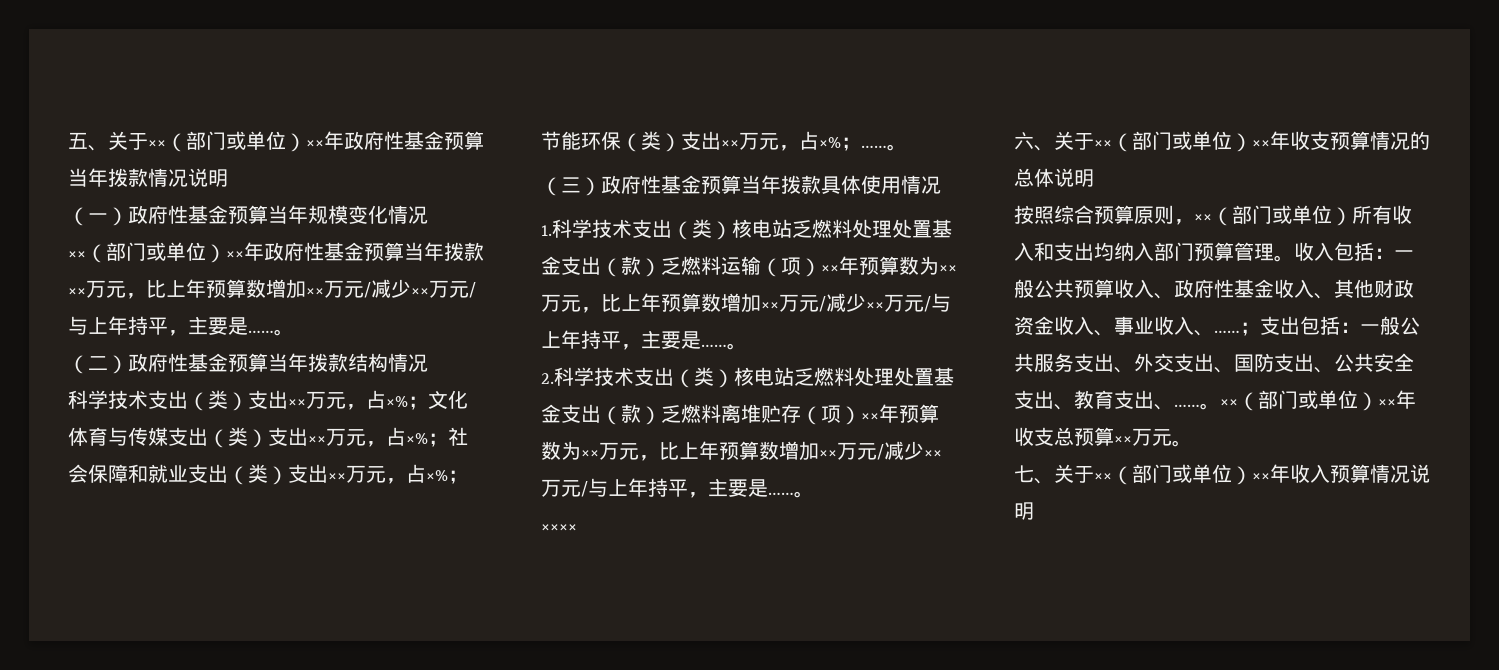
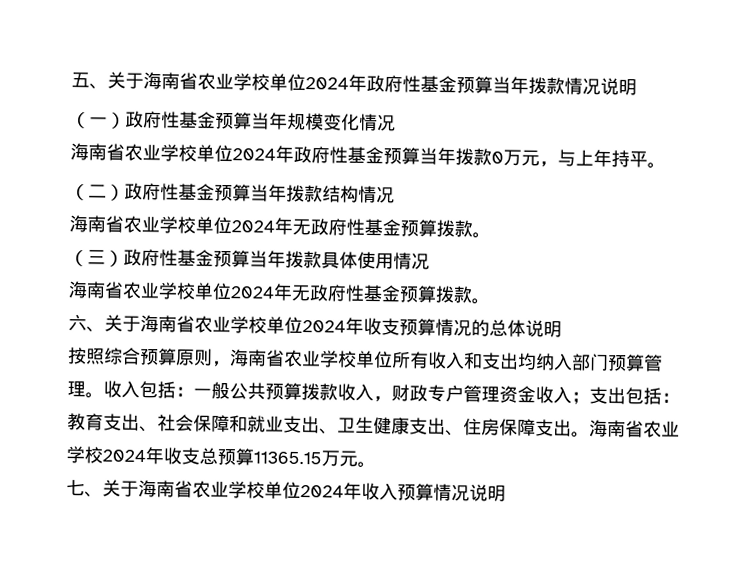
[148,131,324,152] ××（部门或单位）×× -> [143,71,349,92] 海南省农业学校单位2024
[68,242,484,263] [68,279,476,299] [68,316,274,336] ××（部门或单位）××年政府性基金预算当年拨款××万元，比上年预算数增加××万元/减少××万元/与上年持平，主要是…… -> [70,143,648,168] 海南省农业学校单位2024年政府性基金预算当年拨款0万元，与上年持平
[68,390,468,411] [68,427,468,448] [68,464,468,485] [541,131,887,152] 科学技术支出（类）支出××万元，占×%；文化体育与传媒支出（类）支出××万元，占×%；社会保障和就业支出（类）支出××万元，占×%；节能环保（类）支出××万元，占×%；…… -> [69,215,473,238] 海南省农业学校单位2024年无政府性基金预算拨款
[541,219,952,240] [541,256,957,277] [541,293,951,313] [541,330,747,350] [541,367,954,388] [541,404,939,425] [541,441,942,461] [541,478,814,498] [541,524,577,532] [1014,131,1270,152] 1.科学技术支出（类）核电站乏燃料处理处置基金支出（款）乏燃料运输（项）××年预算数为××万元，比上年预算数增加××万元/减少××万元/与上年持平，主要是……。 // 2.科学技术支出（类）核电站乏燃料处理处置基金支出（款）乏燃料离堆贮存（项）××年预算数为××万元，比上年预算数增加××万元/减少××万元/与上年持平，主要是……。 // ×××× // 六、关于××（部门或单位）×× -> [68,281,490,305] [68,314,346,335] 海南省农业学校单位2024年无政府性基金预算拨款。 // 六、关于海南省农业学校单位2024
[1194,205,1352,226] ××（部门或单位） -> [229,349,393,369] 海南省农业学校单位
[1114,279,1414,299] [1014,316,1420,336] [1014,353,1414,373] [1014,390,1396,411] 收入、政府性基金收入、其他财政资金收入、事业收入、……；支出包括：一般公共服务支出、外交支出、国防支出、公共安全支出、教育支出、……。××（部门或单位）×× -> [301,383,680,405] [67,413,680,438] [66,446,146,464] 拨款收入，财政专户管理资金收入；支出包括：教育支出、社会保障和就业支出、卫生健康支出、住房保障支出。海南省农业学校2024
[1114,436,1132,444] ×× -> [253,451,322,465] 11365.15
[1094,464,1270,485] ××（部门或单位）×× -> [138,479,344,500] 海南省农业学校单位2024

